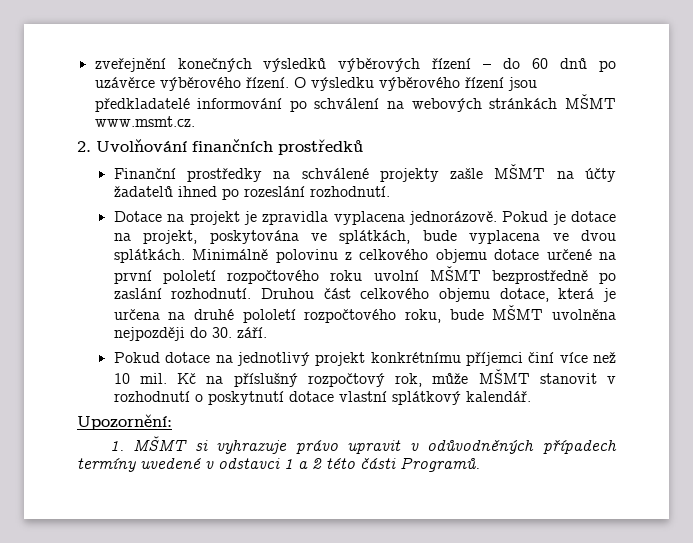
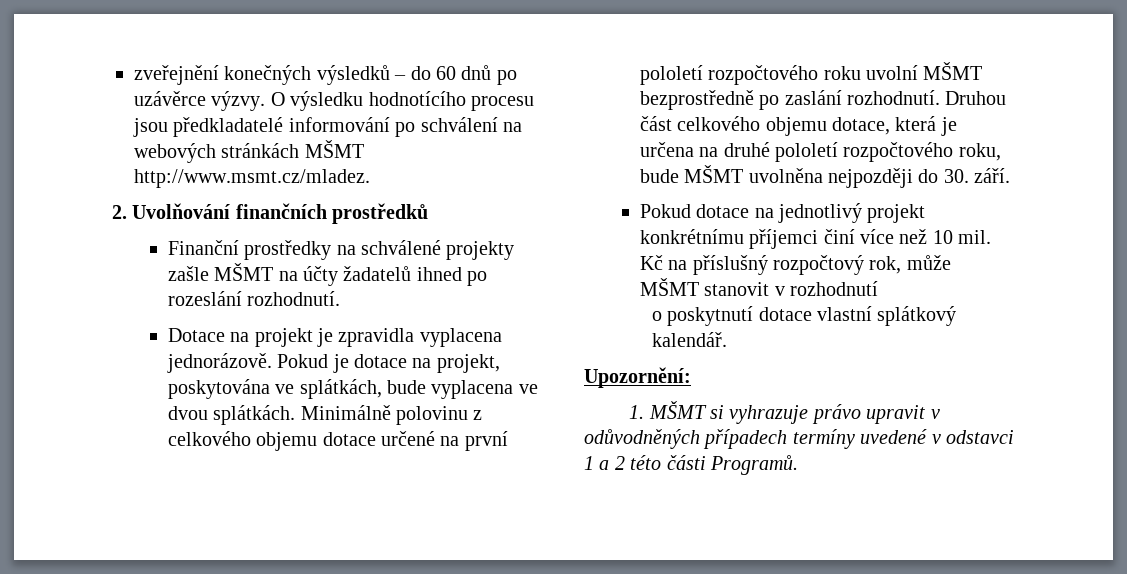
[338,58,472,72] výběrových řízení -> (390, 75) none
[159,77,504,91] výběrového řízení. O výsledku výběrového řízení -> [211,91,534,111] výzvy. O výsledku hodnotícího procesu
[94,116,195,127] www.msmt.cz. -> [134,169,370,188] http://www.msmt.cz/mladez.
(190, 396) none -> (879, 288) //

